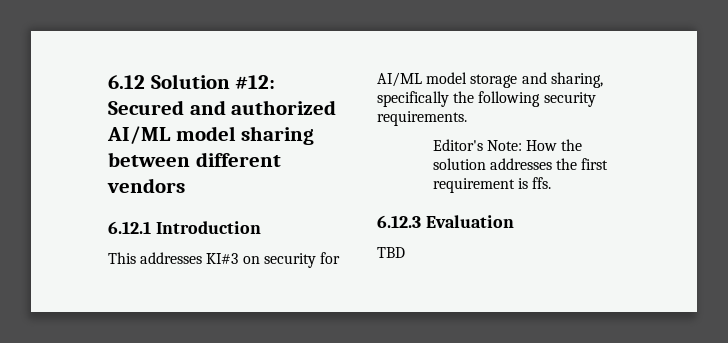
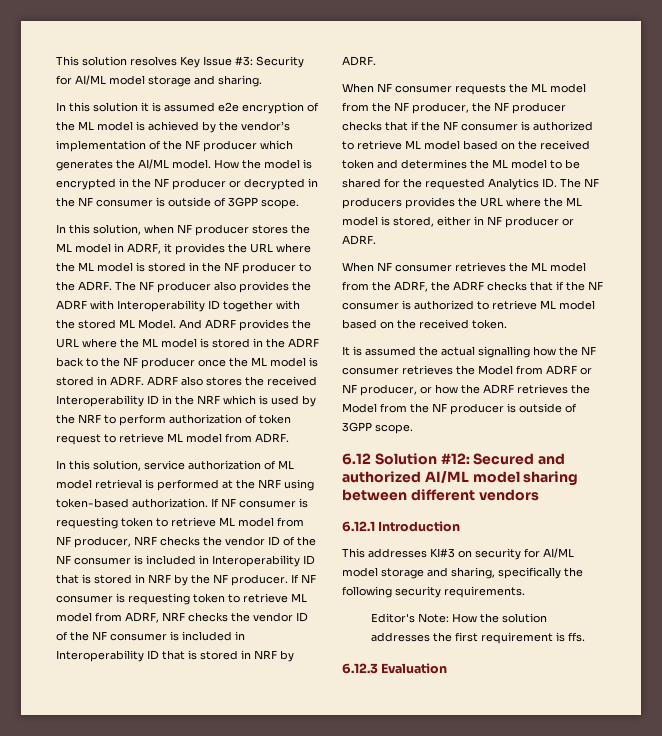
(108, 82) none -> [56,56,304,68] [56,75,262,87] [56,102,319,114] [56,121,290,133] [56,140,293,152] [56,159,312,171] [56,178,318,190] [56,197,299,209] [56,224,310,236] [56,243,311,255] [56,262,311,274] [56,281,311,293] [56,300,300,312] [56,319,311,331] [56,338,319,348] [56,357,318,369] [56,376,317,386] [56,395,316,407] [56,414,291,426] [56,433,289,445] [56,460,294,471] [56,479,314,491] [56,498,308,508] [56,517,304,529] [56,536,316,548] [56,555,315,567] [56,574,316,586] [56,593,307,605] [56,612,308,623] [56,631,245,641] [56,650,294,662] [342,56,376,66] [342,83,586,95] [342,102,566,114] [342,121,593,131] [342,140,590,150] [342,159,580,169] [342,178,599,190] [342,197,582,209] [342,216,574,228] [342,235,376,245] [342,262,586,272] [342,281,603,292] [342,300,595,310] [342,319,507,329] [342,346,596,358] [342,365,592,375] [342,384,590,396] [342,403,577,415] [342,422,413,434] This solution resolves Key Issue #3: Security for AI/ML model storage and sharing. // In this solution it is assumed e2e encryption of the ML model is achieved by the vendor’s implementation of the NF producer which generates the AI/ML model. How the model is encrypted in the NF producer or decrypted in the NF consumer is outside of 3GPP scope. // In this solution, when NF producer stores the ML model in ADRF, it provides the URL where the ML model is stored in the NF producer to the ADRF. The NF producer also provides the ADRF with Interoperability ID together with the stored ML Model. And ADRF provides the URL where the ML model is stored in the ADRF back to the NF producer once the ML model is stored in ADRF. ADRF also stores the received Interoperability ID in the NRF which is used by the NRF to perform authorization of token request to retrieve ML model from ADRF. // In this solution, service authorization of ML model retrieval is performed at the NRF using token-based authorization. If NF consumer is requesting token to retrieve ML model from NF producer, NRF checks the vendor ID of the NF consumer is included in Interoperability ID that is stored in NRF by the NF producer. If NF consumer is requesting token to retrieve ML model from ADRF, NRF checks the vendor ID of the NF consumer is included in Interoperability ID that is stored in NRF by ADRF. // When NF consumer requests the ML model from the NF producer, the NF producer checks that if the NF consumer is authorized to retrieve ML model based on the received token and determines the ML model to be shared for the requested Analytics ID. The NF producers provides the URL where the ML model is stored, either in NF producer or ADRF. // When NF consumer retrieves the ML model from the ADRF, the ADRF checks that if the NF consumer is authorized to retrieve ML model based on the received token. // It is assumed the actual signalling how the NF consumer retrieves the Model from ADRF or NF producer, or how the ADRF retrieves the Model from the NF producer is outside of 3GPP scope. //
[377,247,405,258] // TBD -> (448, 668) none

